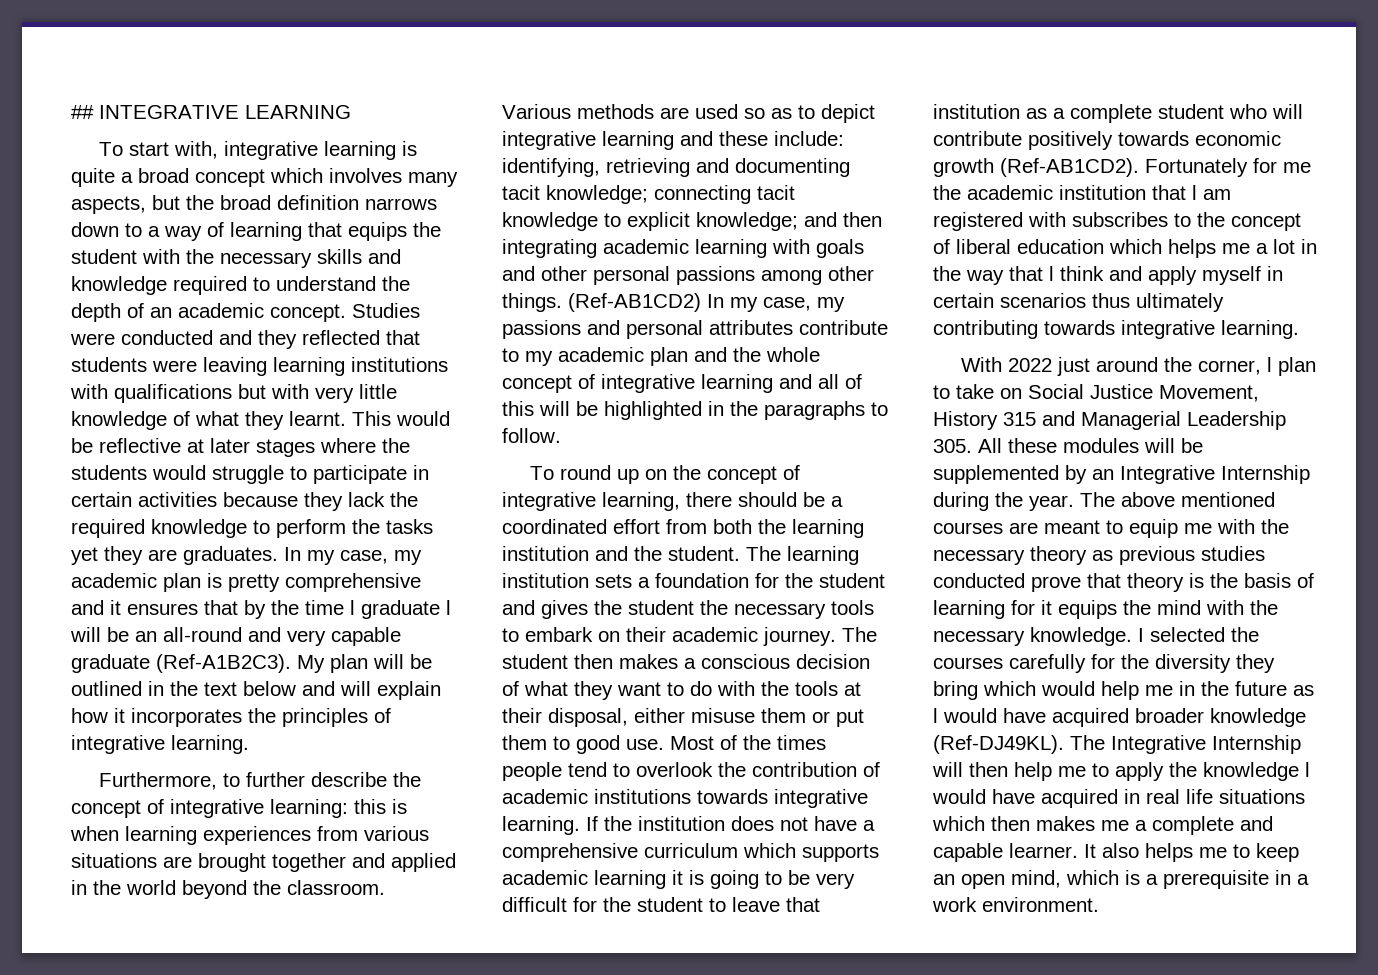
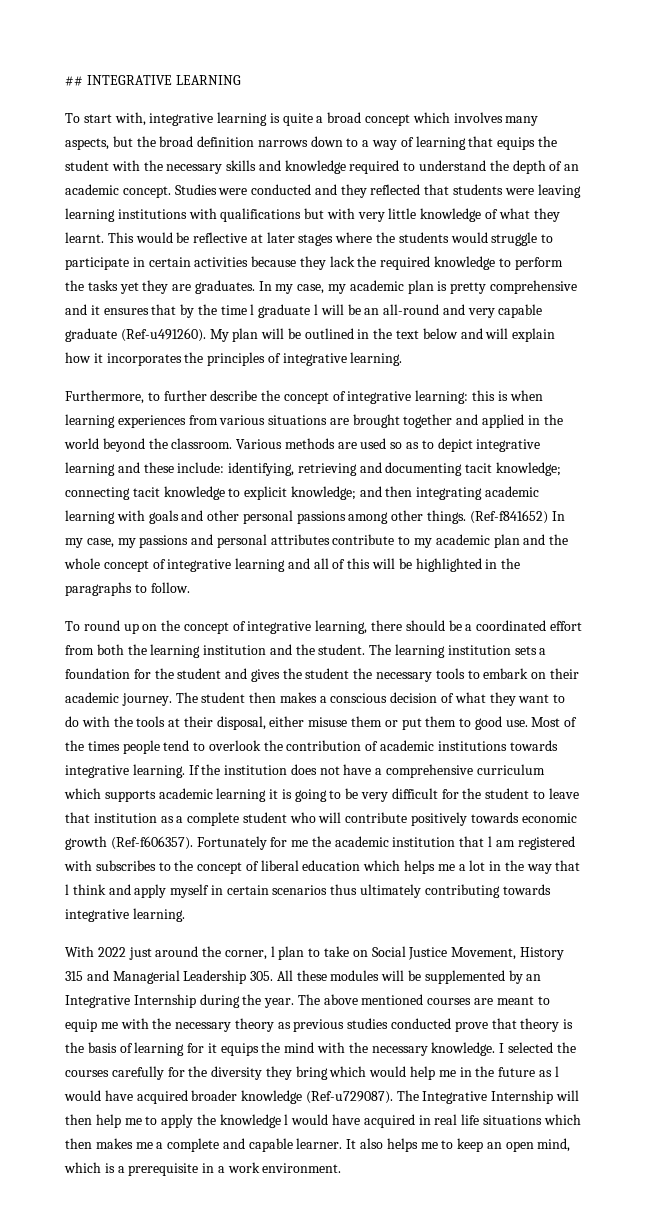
[156,654,291,673] (Ref-A1B2C3). -> [120,328,206,342] (Ref-u491260).
[568,293,701,312] (Ref-AB1CD2) -> [469,510,548,524] (Ref-f841652)
[1000,158,1139,177] (Ref-AB1CD2). -> [110,836,193,850] (Ref-f606357).
[933,735,1064,754] (Ref-DJ49KL). -> [305,1091,393,1104] (Ref-u729087).

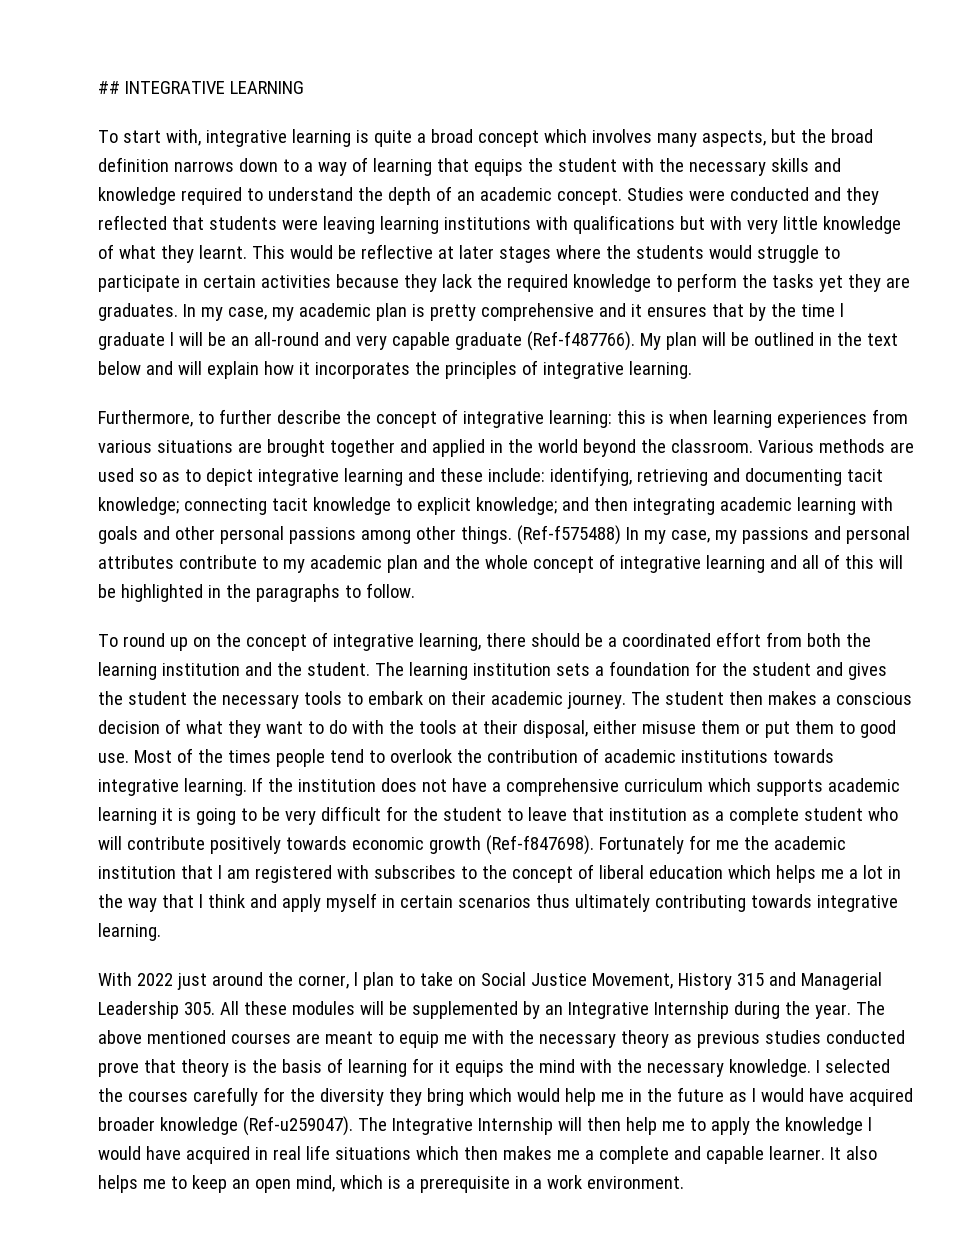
[120,328,206,342] (Ref-u491260). -> [526,331,635,351] (Ref-f487766).
[469,510,548,524] (Ref-f841652) -> [516,525,621,545] (Ref-f575488)
[110,836,193,850] (Ref-f606357). -> [485,835,594,855] (Ref-f847698).
[305,1091,393,1104] (Ref-u729087). -> [242,1116,353,1136] (Ref-u259047).

